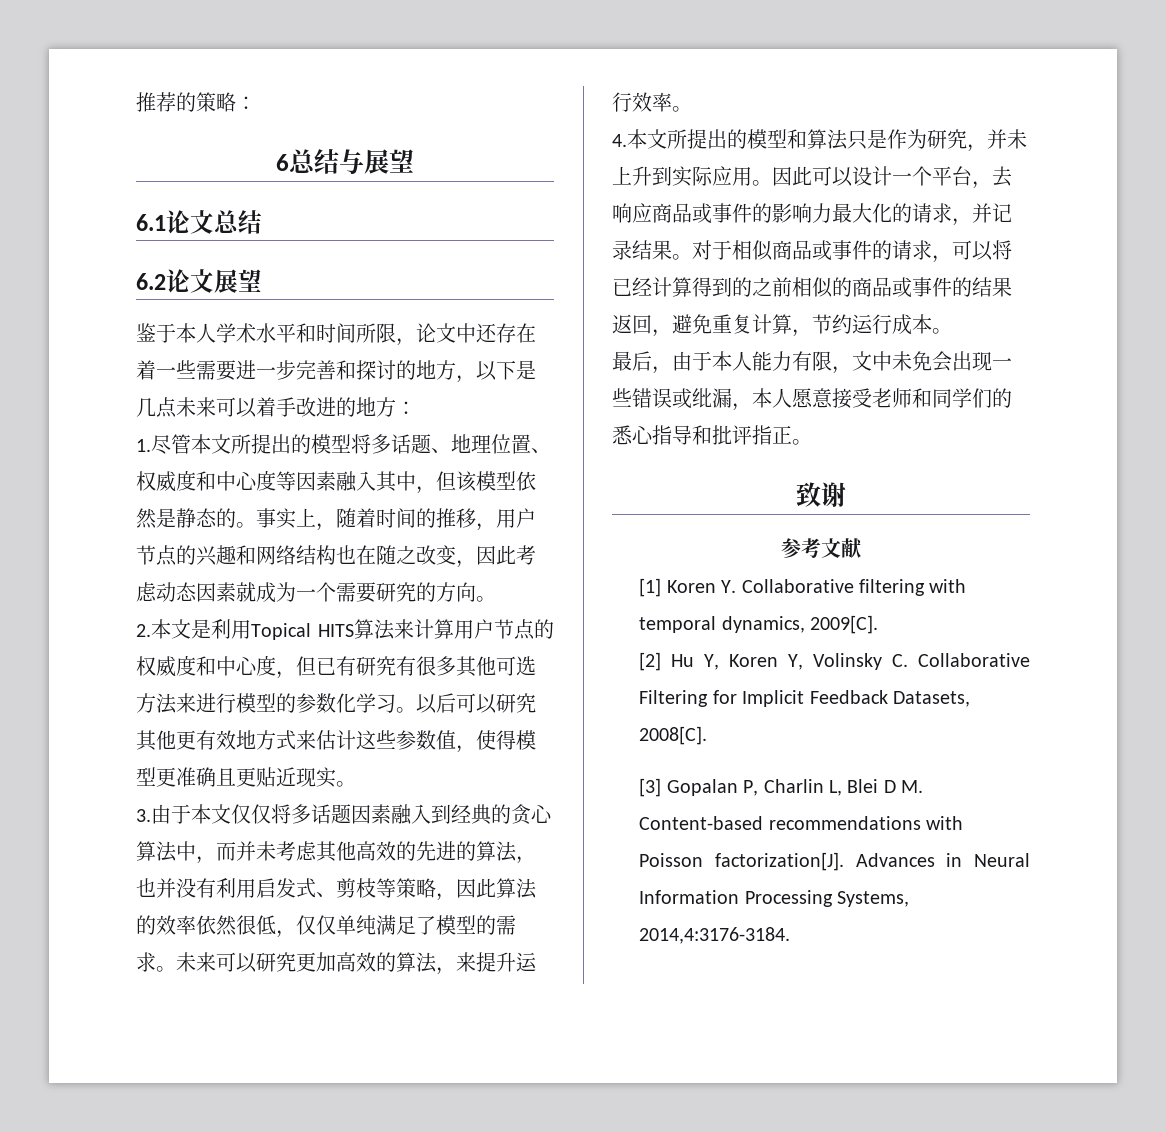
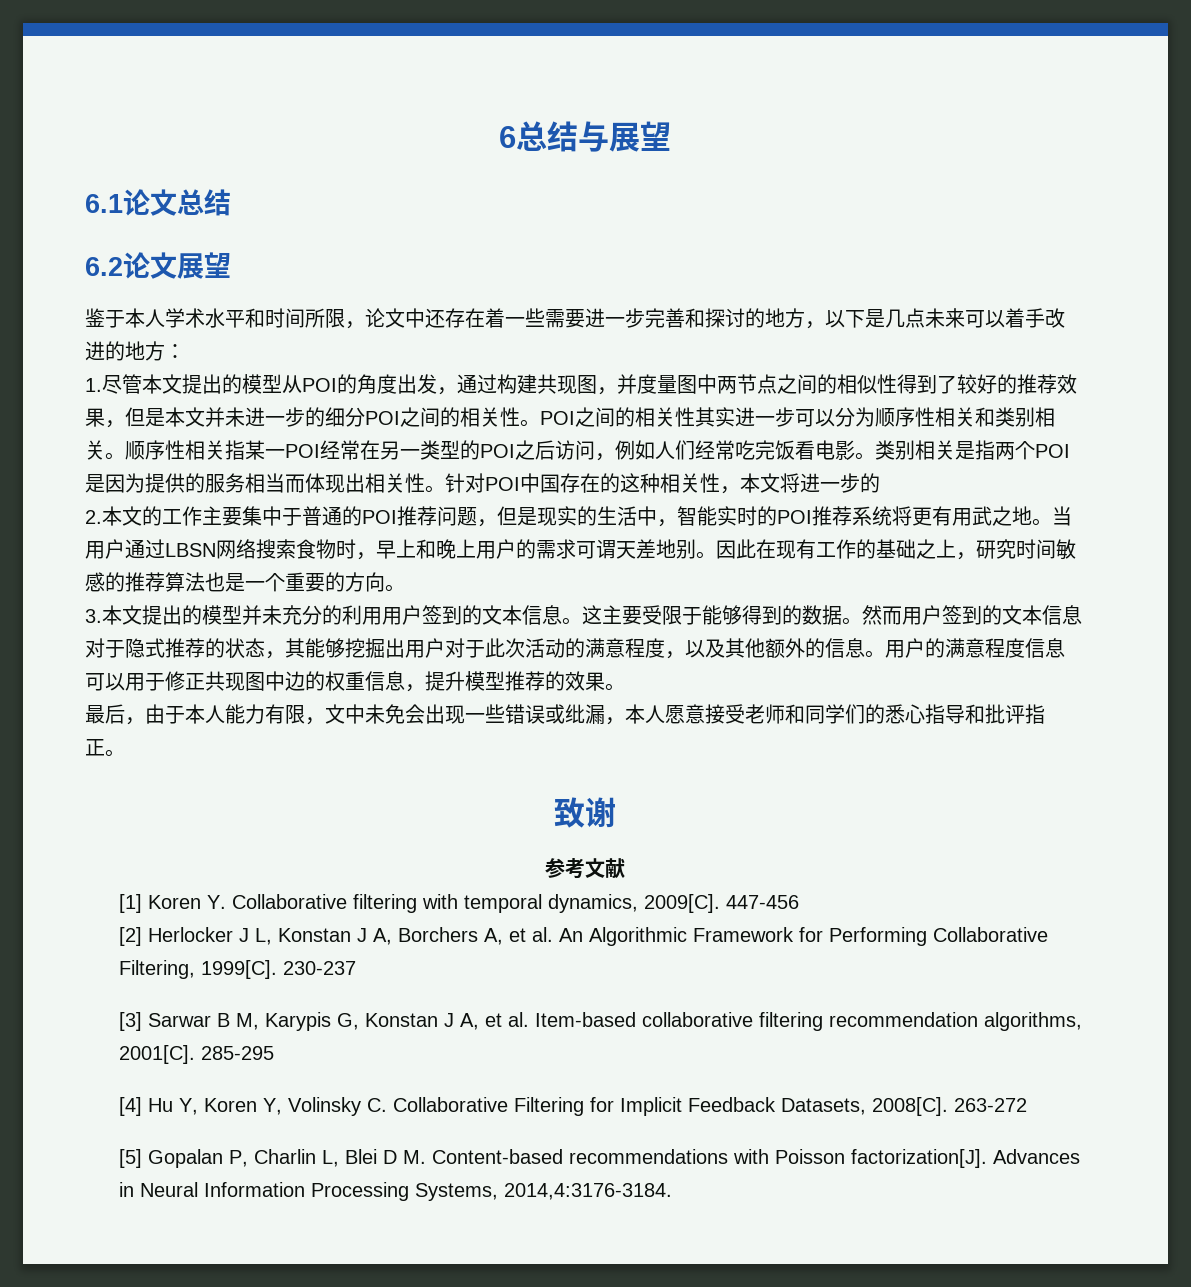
[136,92,256,112] 推荐的策略： // -> (498, 137) none
[231,434,551,454] [136,470,536,494] [136,508,536,531] [136,545,536,568] [136,582,496,603] [136,619,554,640] [136,655,536,679] [136,693,536,714] [136,730,536,753] [136,767,356,788] [136,804,553,825] [136,841,536,864] [136,878,537,901] [136,915,516,938] [136,952,537,975] [612,92,692,112] [612,129,1027,152] [612,166,1012,189] [612,203,1012,226] [612,240,1012,263] [612,277,1012,298] [612,314,932,337] 所提出的模型将多话题、地理位置、权威度和中心度等因素融入其中，但该模型依然是静态的。事实上，随着时间的推移，用户节点的兴趣和网络结构也在随之改变，因此考虑动态因素就成为一个需要研究的方向。 // 2.本文是利用Topical HITS算法来计算用户节点的权威度和中心度，但已有研究有很多其他可选方法来进行模型的参数化学习。以后可以研究其他更有效地方式来估计这些参数值，使得模型更准确且更贴近现实。 // 3.由于本文仅仅将多话题因素融入到经典的贪心算法中，而并未考虑其他高效的先进的算法，也并没有利用启发式、剪枝等策略，因此算法的效率依然很低，仅仅单纯满足了模型的需求。未来可以研究更加高效的算法，来提升运行效率。 // 4.本文所提出的模型和算法只是作为研究，并未上升到实际应用。因此可以设计一个平台，去响应商品或事件的影响力最大化的请求，并记录结果。对于相似商品或事件的请求，可以将已经计算得到的之前相似的商品或事件的结果返回，避免重复计算，节约运行成本 -> [182,374,1077,395] [85,407,1055,428] [85,440,1070,461] [85,473,880,494] [85,506,1072,527] [85,539,1076,560] [85,572,405,592] [85,605,1082,625] [85,638,1065,659] [85,671,605,692] 提出的模型从POI的角度出发，通过构建共现图，并度量图中两节点之间的相似性得到了较好的推荐效果，但是本文并未进一步的细分POI之间的相关性。POI之间的相关性其实进一步可以分为顺序性相关和类别相关。顺序性相关指某一POI经常在另一类型的POI之后访问，例如人们经常吃完饭看电影。类别相关是指两个POI是因为提供的服务相当而体现出相关性。针对POI中国存在的这种相关性，本文将进一步的 // 2.本文的工作主要集中于普通的POI推荐问题，但是现实的生活中，智能实时的POI推荐系统将更有用武之地。当用户通过LBSN网络搜索食物时，早上和晚上用户的需求可谓天差地别。因此在现有工作的基础之上，研究时间敏感的推荐算法也是一个重要的方向。 // 3.本文提出的模型并未充分的利用用户签到的文本信息。这主要受限于能够得到的数据。然而用户签到的文本信息对于隐式推荐的状态，其能够挖掘出用户对于此次活动的满意程度，以及其他额外的信息。用户的满意程度信息可以用于修正共现图中边的权重信息，提升模型推荐的效果
(879, 624) none -> [725,895,799,909] 447-456
(662, 661) none -> [147,927,1048,946] [118,960,356,979] [118,1012,1082,1031] [118,1045,274,1064] [118,1097,142,1116] Herlocker J L, Konstan J A, Borchers A, et al. An Algorithmic Framework for Performing Collaborative Filtering, 1999[C]. 230-237 // [3] Sarwar B M, Karypis G, Konstan J A, et al. Item-based collaborative filtering recommendation algorithms, 2001[C]. 285-295 // [4]
[639,778,662,797] // [3] -> [953,1098,1027,1112] [118,1149,142,1168] 263-272 // [5]

